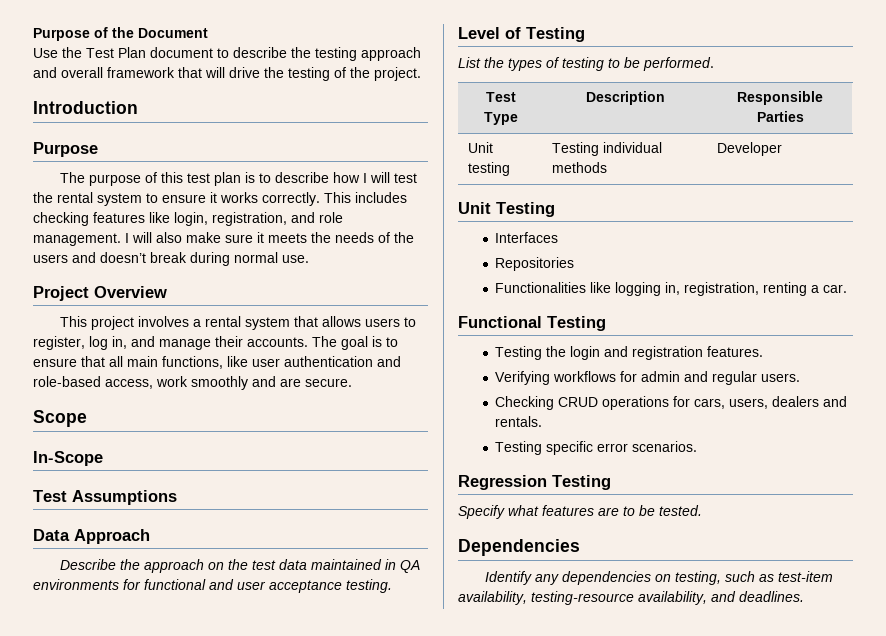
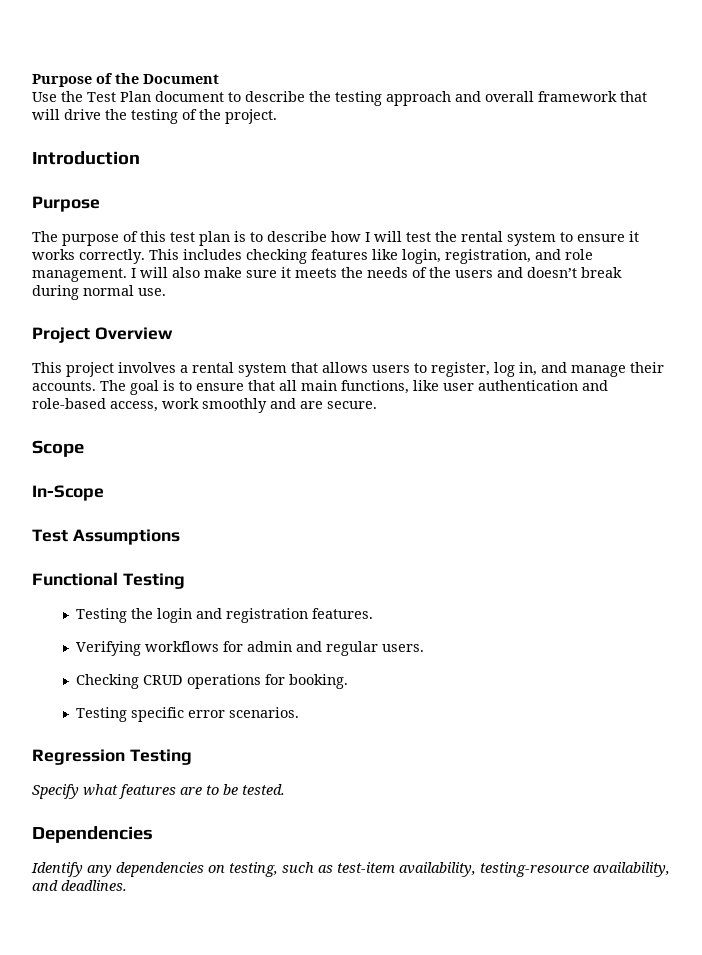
[33,529,150,544] [60,559,421,573] [33,579,392,593] [458,27,585,42] [458,57,714,71] [485,92,516,102] [483,112,518,125] [585,91,665,105] [737,91,823,105] [756,111,804,122] [468,142,494,153] [468,162,511,176] [552,142,663,156] [552,162,608,173] [717,142,783,156] [458,202,555,217] [495,232,559,243] [495,257,575,271] [495,282,848,296] // Data Approach // Describe the approach on the test data maintained in QA environments for functional and user acceptance testing. // Level of Testing // List the types of testing to be performed. // Test Type | Description | Responsible Parties // Unit testing | Testing individual methods | Developer // Unit Testing // Interfaces // Repositories // Functionalities like logging in, registration, renting a car. -> (180, 537) none
[694,396,848,409] [495,416,543,427] cars, users, dealers and rentals. -> [288,674,348,689] booking.

